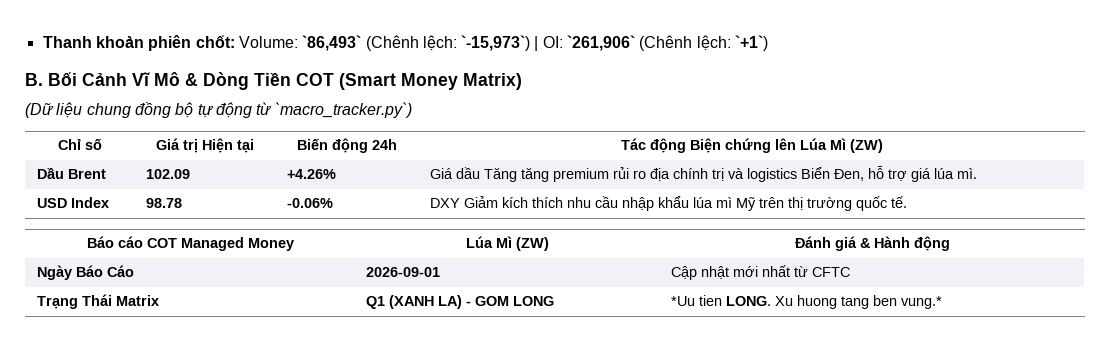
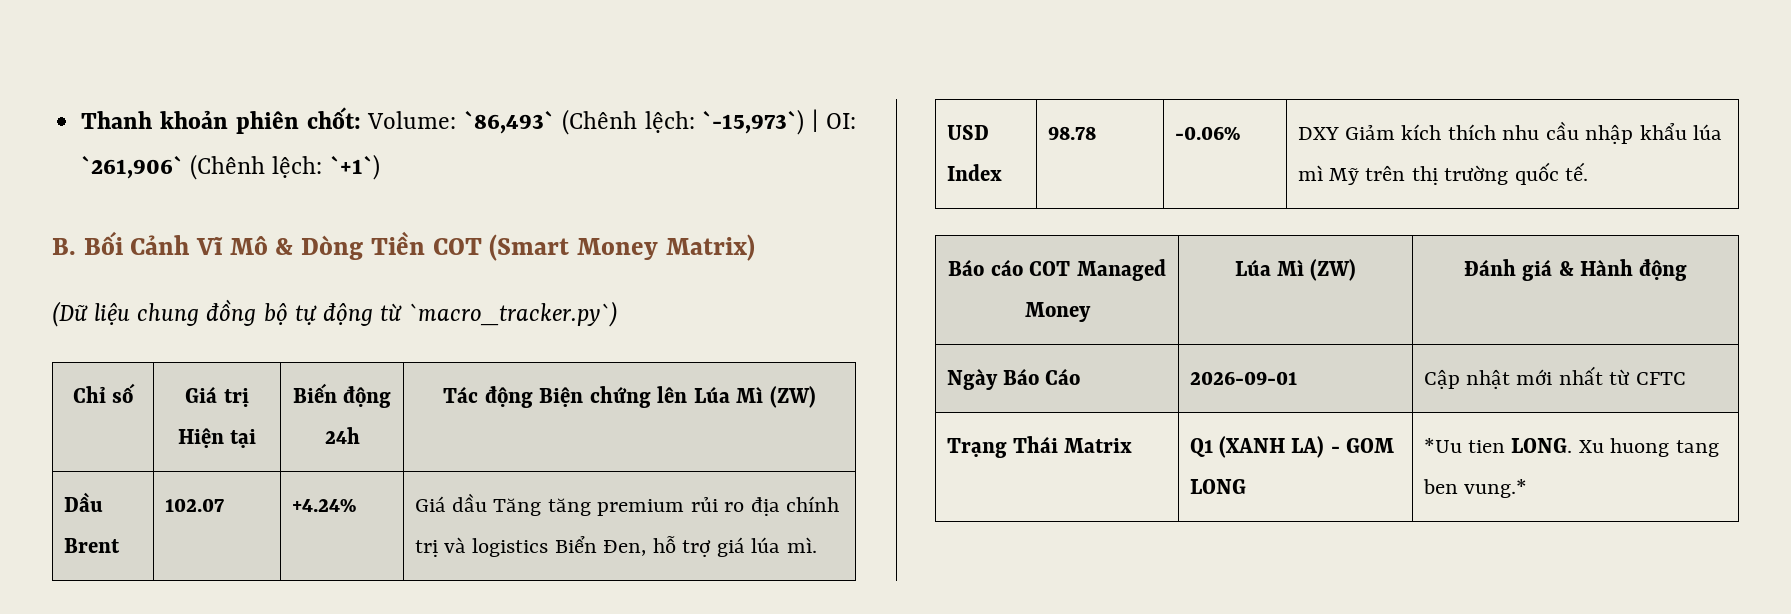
[145,169,190,179] [286,169,336,179] 102.09 | +4.26% -> [164,498,224,512] [291,499,356,512] 102.07 | +4.24%

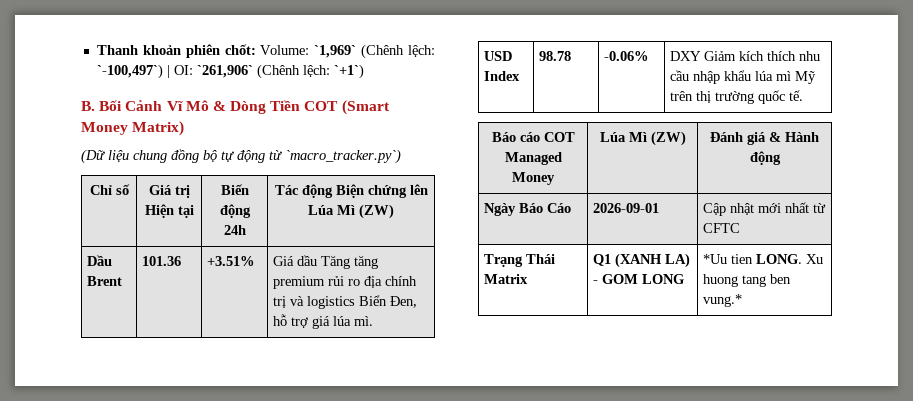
[464,109,805,135] `86,493` (Chênh lệch: `-15,973`) -> [314,44,435,59] [96,64,163,79] `1,969` (Chênh lệch: `-100,497`)
[164,498,224,512] [291,499,356,512] 102.07 | +4.24% -> [142,256,182,266] [207,256,256,266] 101.36 | +3.51%

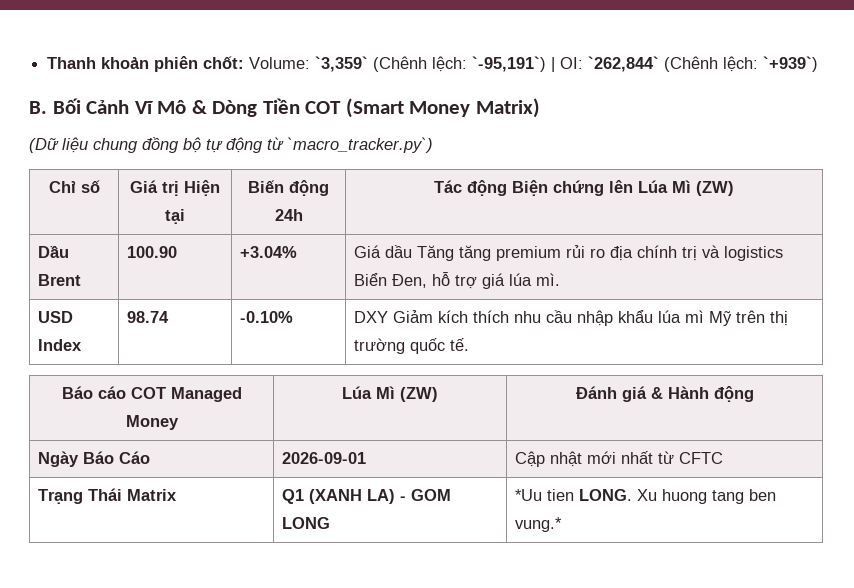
[314,44,435,59] [96,64,163,79] `1,969` (Chênh lệch: `-100,497`) -> [315,56,547,72] `3,359` (Chênh lệch: `-95,191`)
[196,64,364,79] `261,906` (Chênh lệch: `+1`) -> [588,56,819,72] `262,844` (Chênh lệch: `+939`)
[142,256,182,266] [207,256,256,266] 101.36 | +3.51% -> [127,246,178,258] [240,246,298,258] 100.90 | +3.04%
[539,51,572,61] [604,51,650,61] 98.78 | -0.06% -> [127,311,170,323] [240,311,294,323] 98.74 | -0.10%

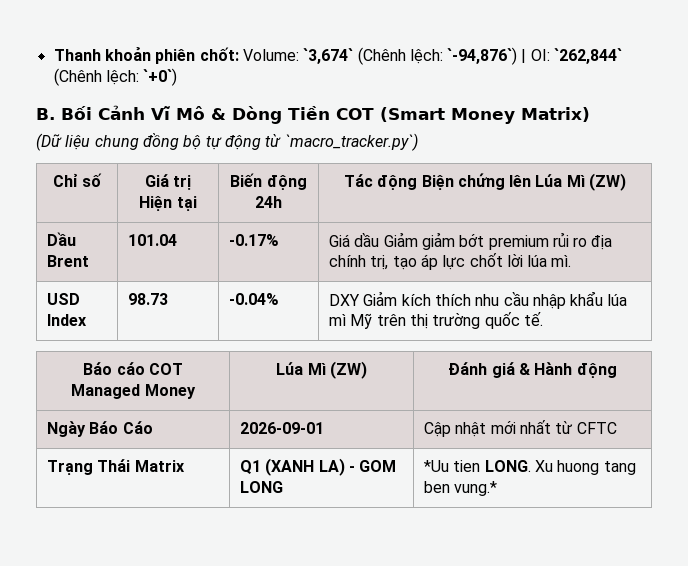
[315,56,547,72] `3,359` (Chênh lệch: `-95,191`) -> [303,47,518,65] `3,674` (Chênh lệch: `-94,876`)
[763,56,819,72] `+939`) -> [143,68,178,86] `+0`)
[127,246,178,258] [240,246,298,258] 100.90 | +3.04% -> [127,234,177,246] [228,234,279,246] 101.04 | -0.17%
[417,245,492,261] Tăng tăng -> [383,232,485,250] Giảm giảm bớt
[682,245,784,261] [354,272,506,289] trị và logistics Biển Đen, hỗ trợ giá -> [370,253,523,270] trị, tạo áp lực chốt lời
[127,311,170,323] [240,311,294,323] 98.74 | -0.10% -> [127,293,168,305] [228,293,279,305] 98.73 | -0.04%

